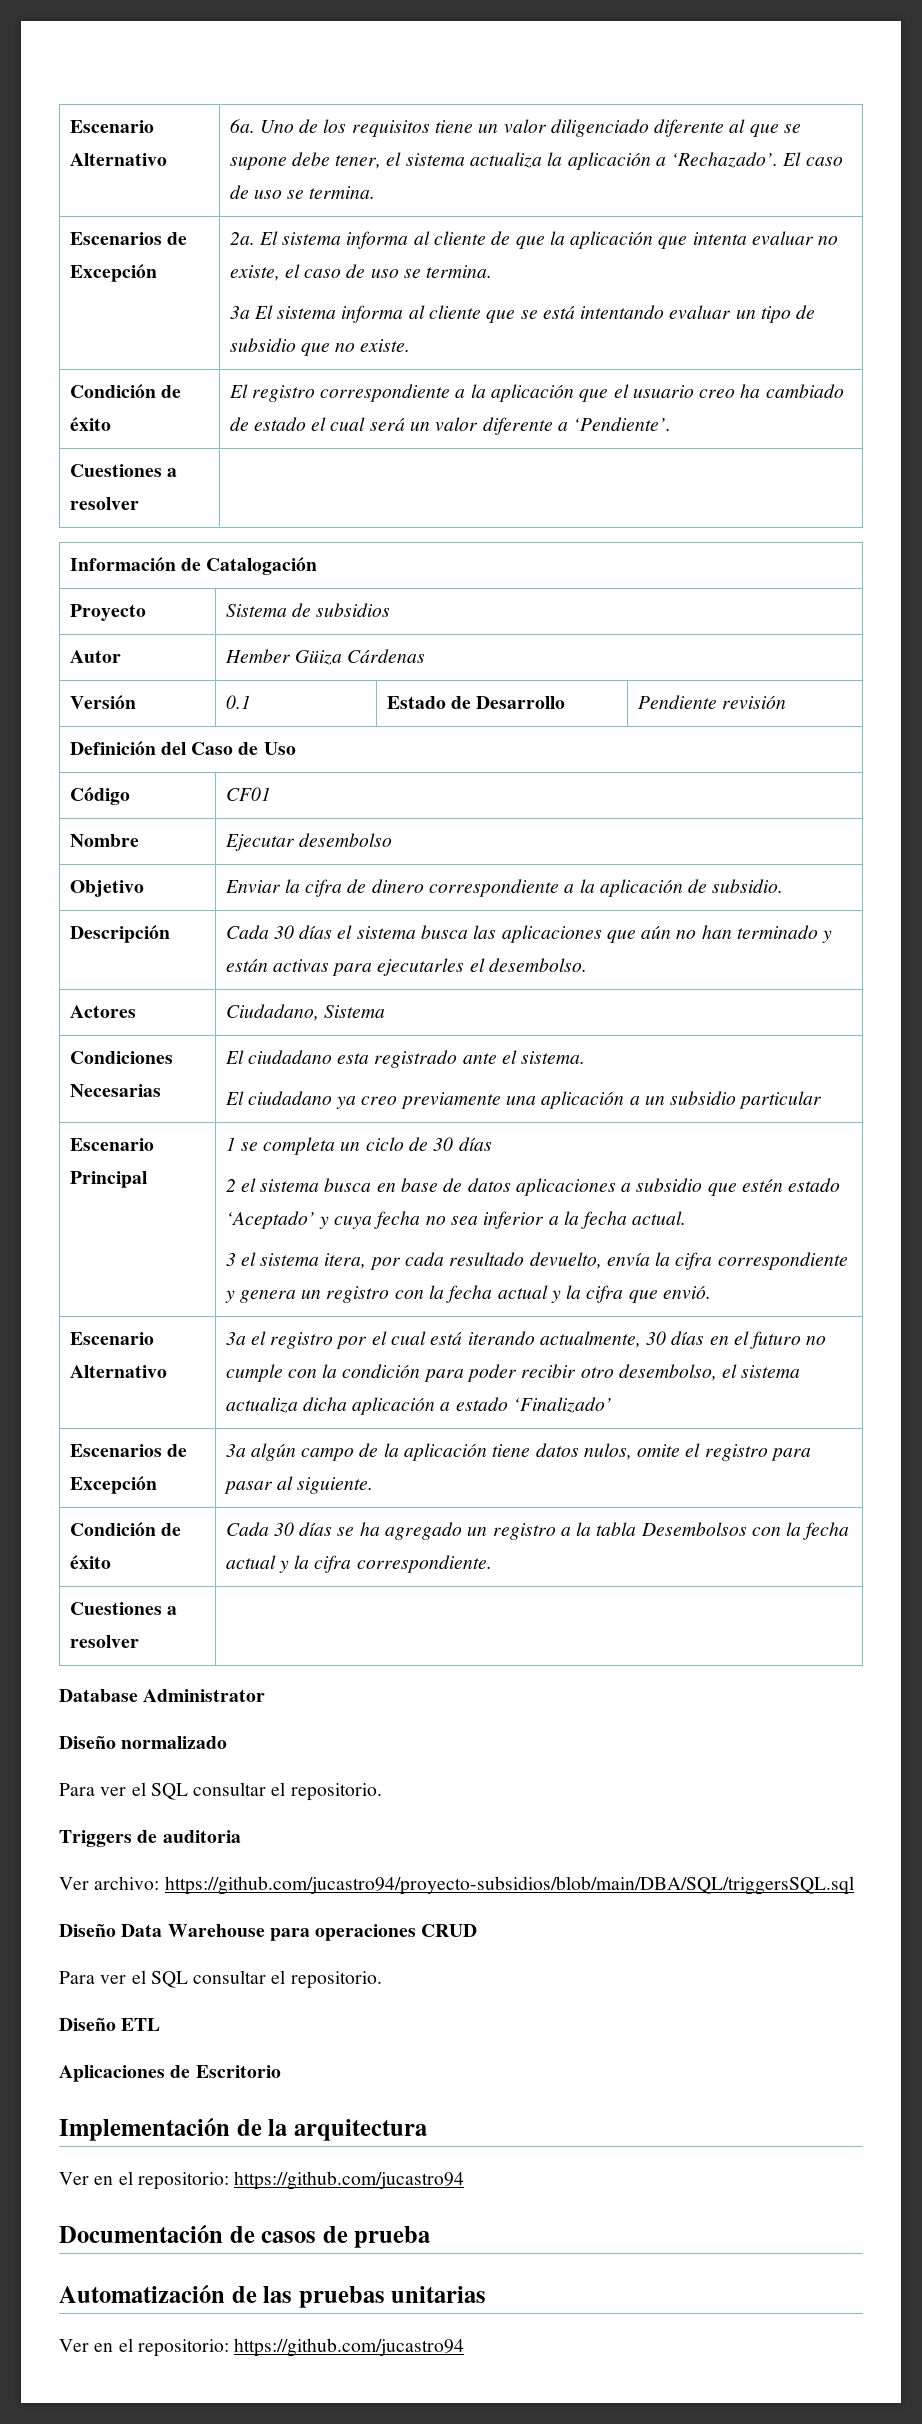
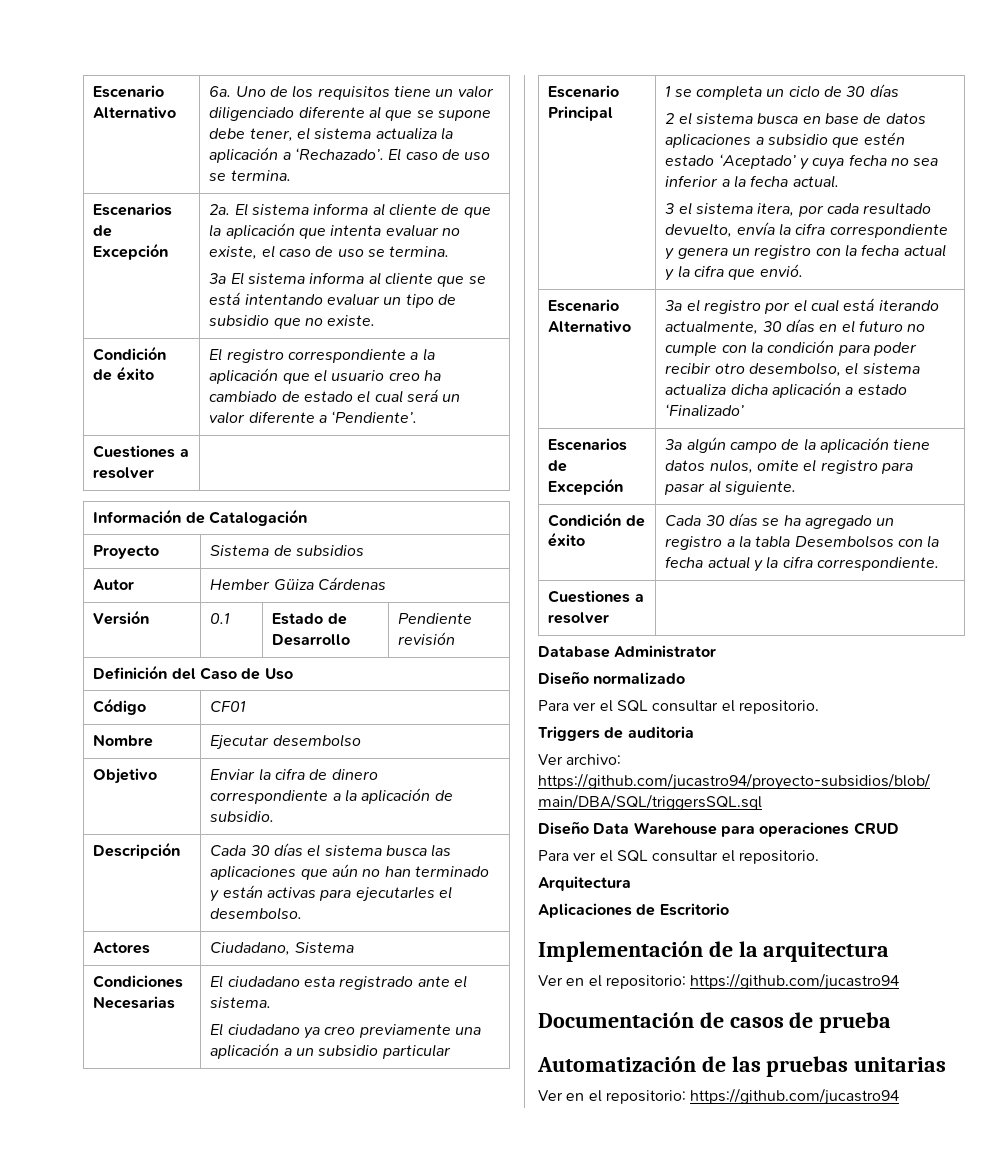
[59,2018,161,2031] Diseño ETL -> [538,876,631,891] Arquitectura

